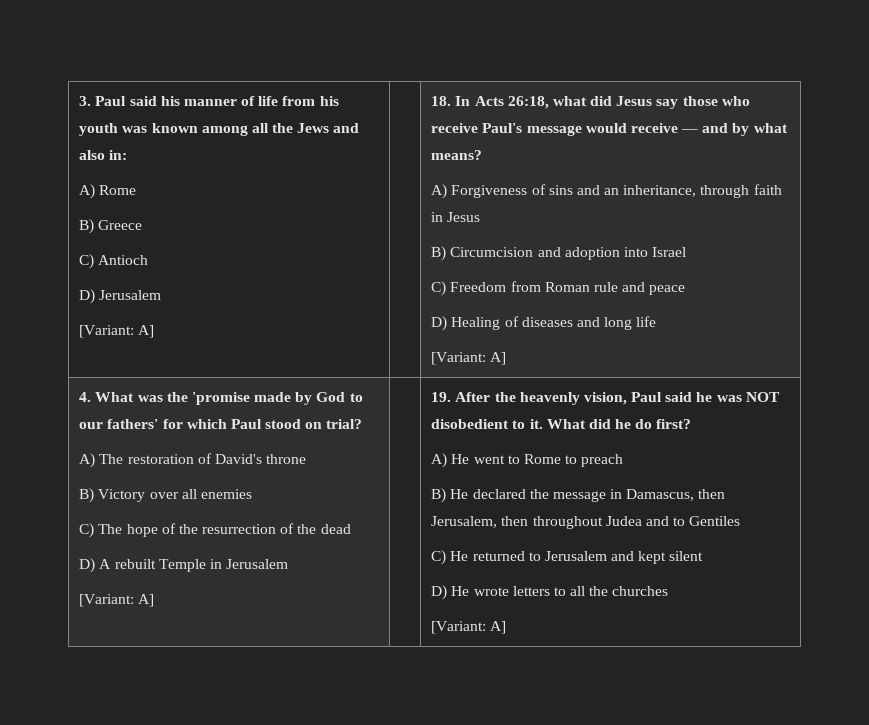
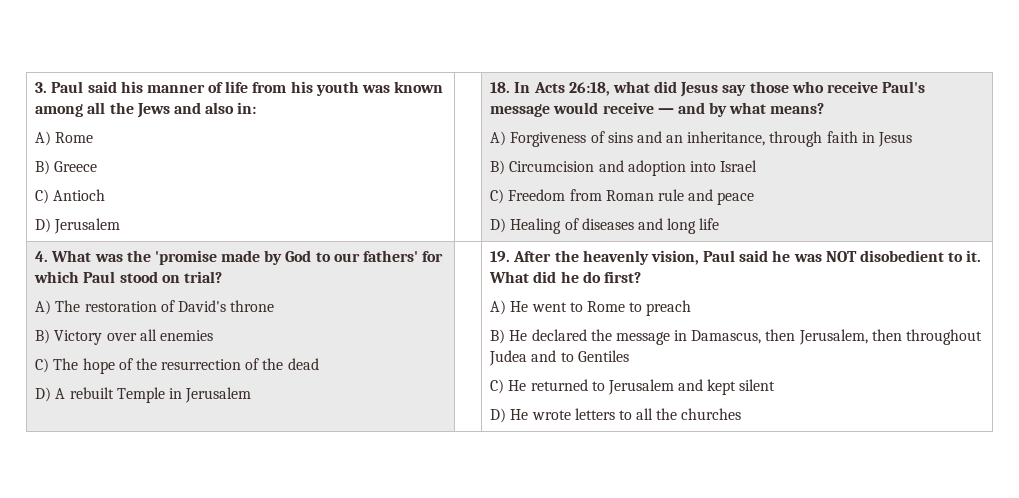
[79,325,155,338] // [Variant: A] -> (121, 226) none
[431,352,507,365] // [Variant: A] -> (720, 224) none
[79,594,155,607] // [Variant: A] -> (252, 395) none
[431,621,507,634] // [Variant: A] -> (742, 414) none

